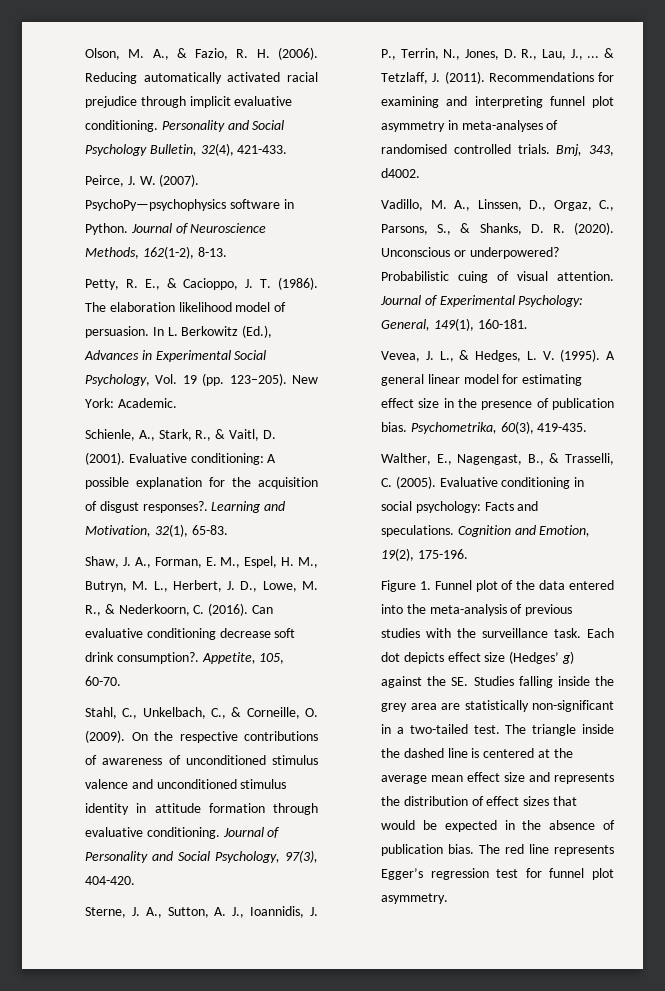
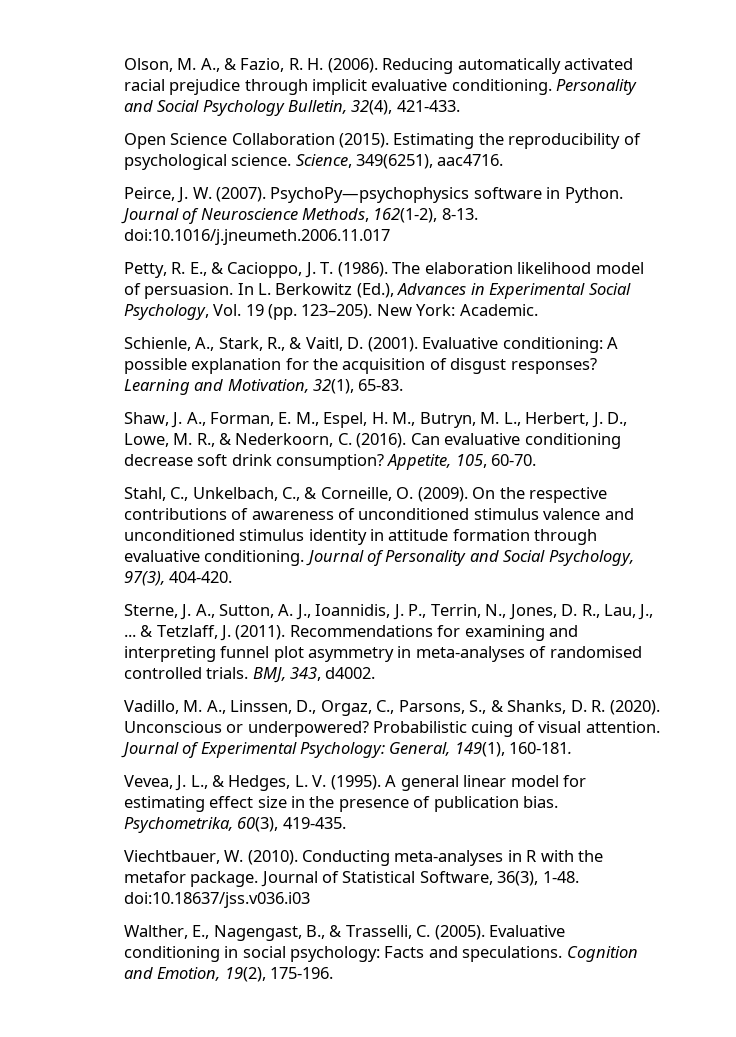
(288, 149) none -> [123,133,641,149] [123,154,504,170] // Open Science Collaboration (2015). Estimating the reproducibility of psychological science. Science, 349(6251), aac4716.
(227, 252) none -> [123,229,390,245] doi:10.1016/j.jneumeth.2006.11.017
[142,501,208,513] responses?. -> [510,358,597,374] responses?
[116,652,199,664] consumption?. -> [276,454,385,470] consumption?
[556,144,583,156] Bmj, -> [252,667,286,683] BMJ,
(588, 427) none -> [123,850,604,866] [123,871,579,887] [123,892,310,908] // Viechtbauer, W. (2010). Conducting meta-analyses in R with the metafor package. Journal of Statistical Software, 36(3), 1-48. doi:10.18637/jss.v036.i03
[381,580,614,592] [381,604,573,616] [381,628,614,638] [381,651,574,664] [381,676,614,688] [381,700,614,712] [381,724,614,736] [381,748,573,758] [381,772,614,784] [381,796,577,806] [381,820,615,832] [381,844,614,856] [381,868,614,880] [381,893,449,904] // Figure 1. Funnel plot of the data entered into the meta-analysis of previous studies with the surveillance task. Each dot depicts effect size (Hedges’ g) against the SE. Studies falling inside the grey area are statistically non-significant in a two-tailed test. The triangle inside the dashed line is centered at the average mean effect size and represents the distribution of effect sizes that would be expected in the absence of publication bias. The red line represents Egger’s regression test for funnel plot asymmetry. -> (334, 973) none

